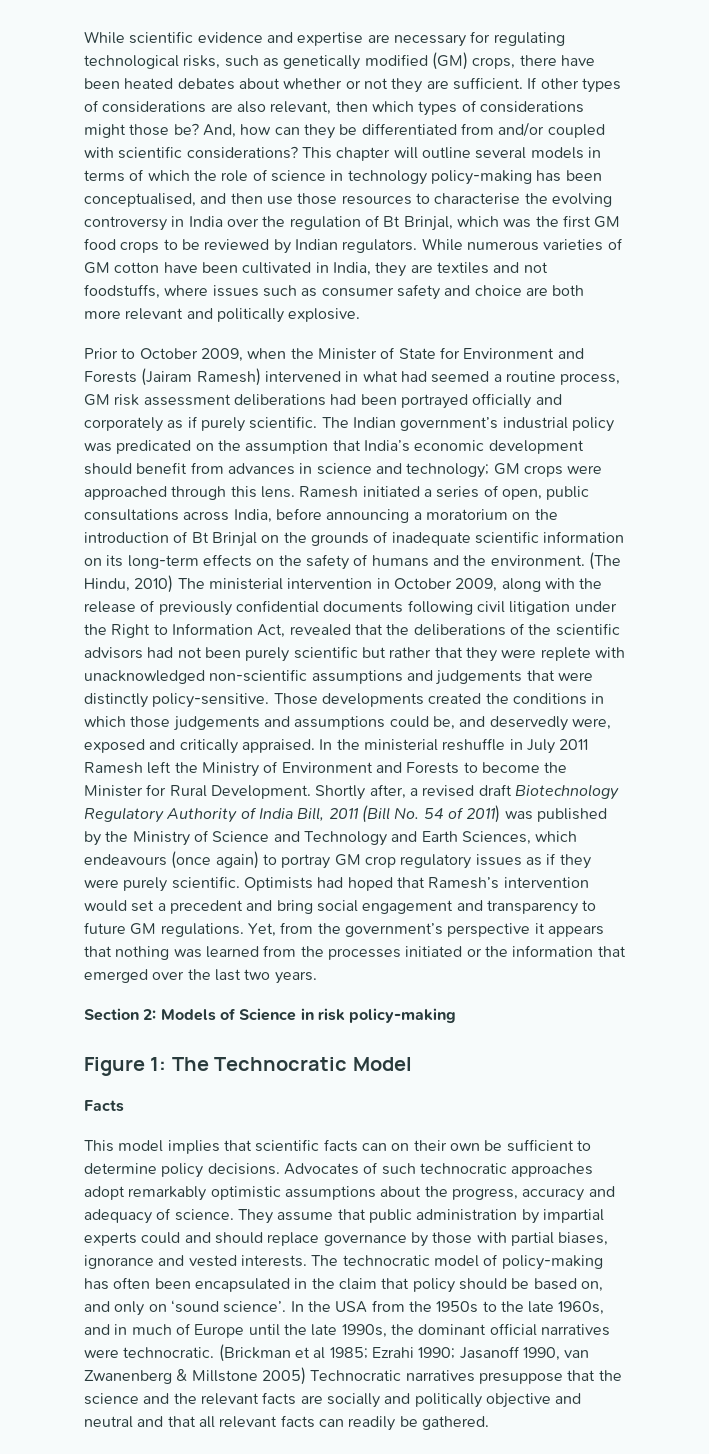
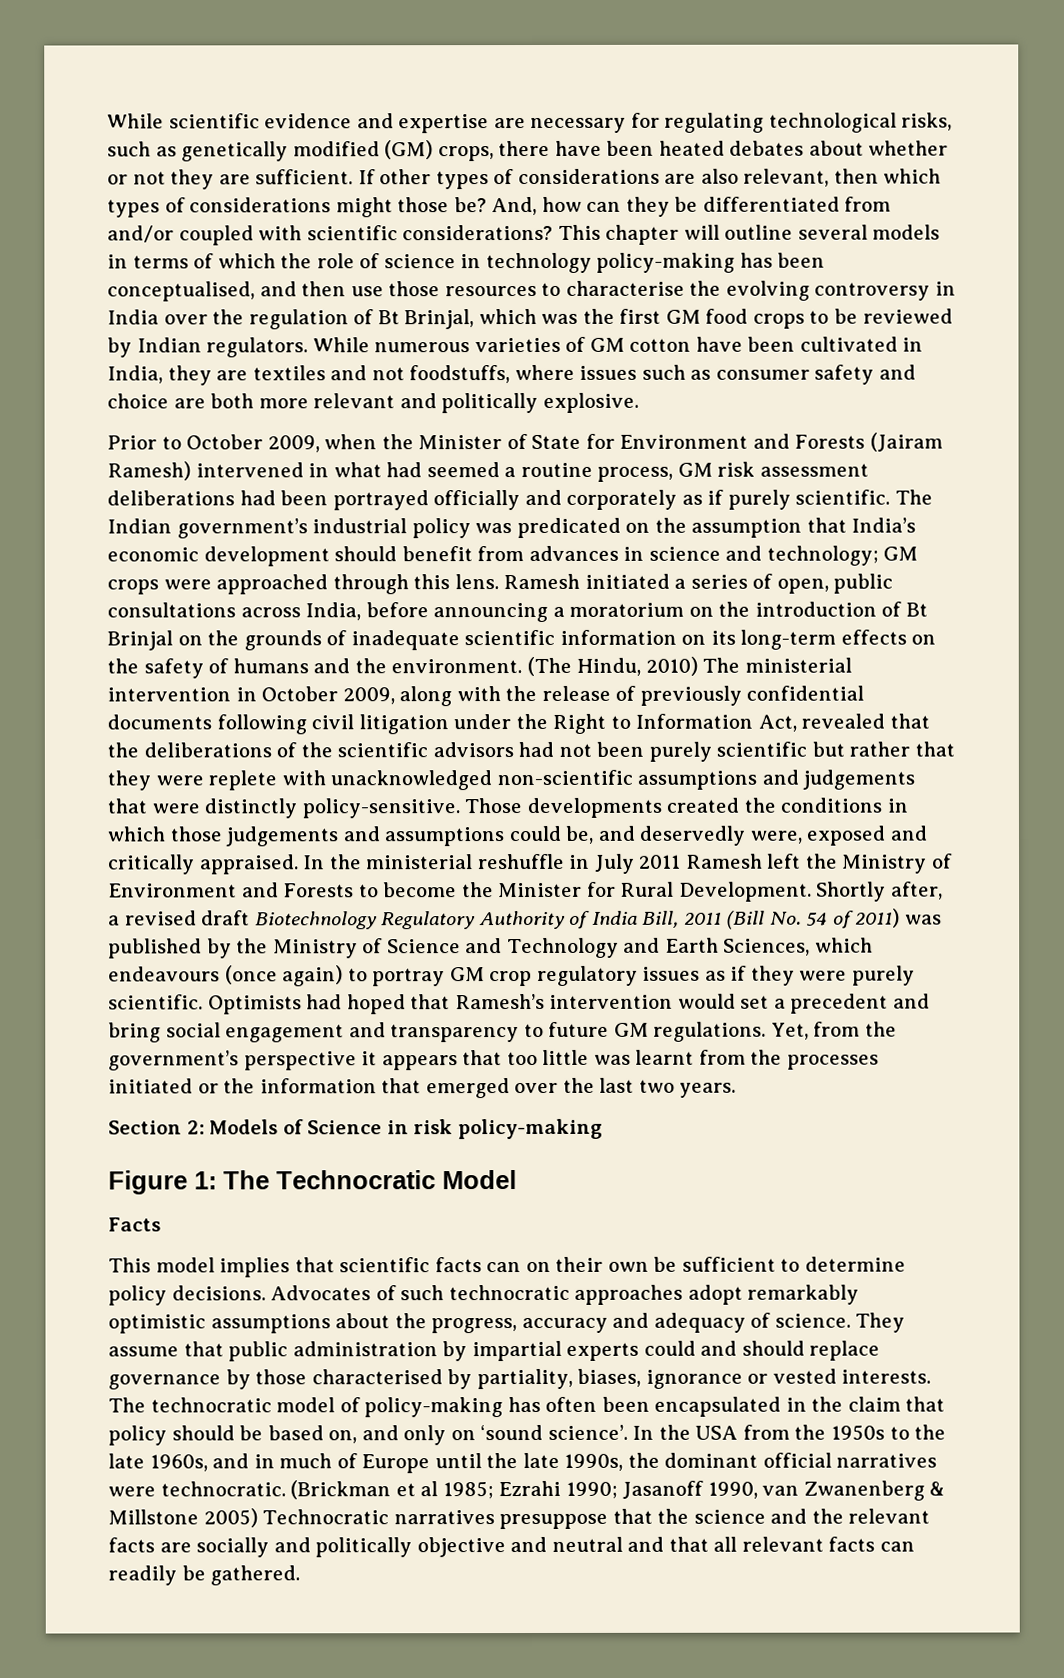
[115,946,259,960] nothing was learned -> [506,1049,695,1066] too little was learnt
[476,1232,554,1246] with partial -> [311,1368,573,1390] characterised by partiality,
[158,1255,185,1266] and -> [747,1373,769,1384] or

